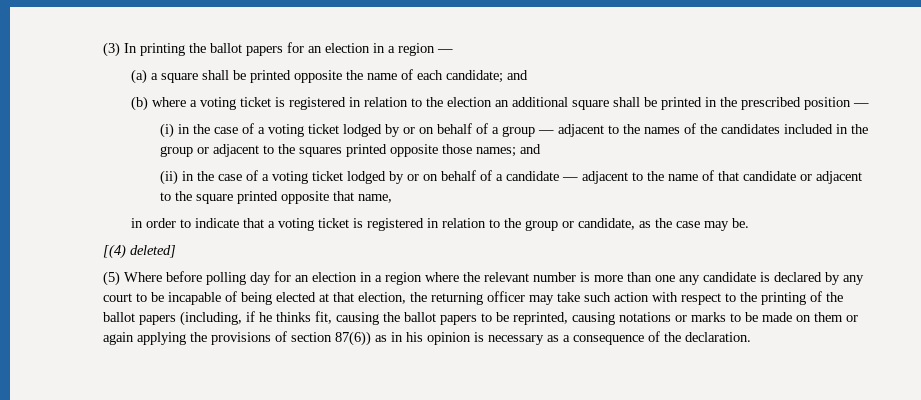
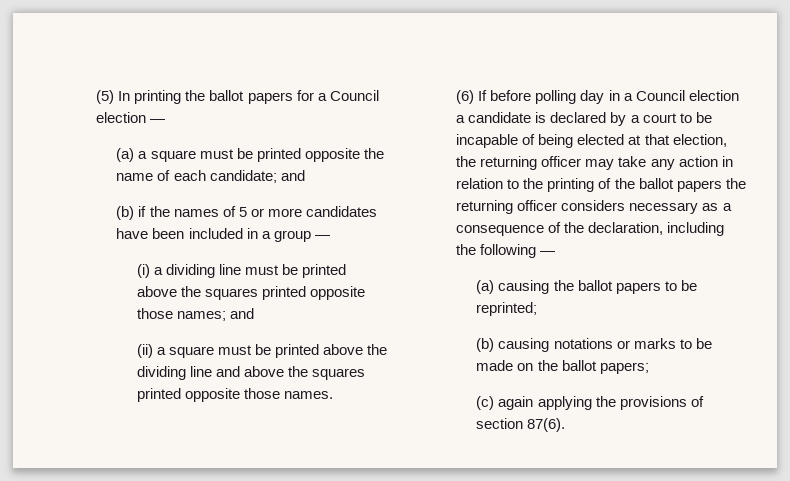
[102,42,120,57] (3) -> [96,90,115,104] (5)
[307,43,435,56] an election in a region -> [317,90,379,101] [96,112,147,123] a Council election
[202,70,230,80] shall -> [199,149,234,159] must
[152,97,870,110] [159,123,868,138] [159,144,274,157] where a voting ticket is registered in relation to the election an additional square shall be printed in the prescribed position — // (i) in the case of a voting ticket lodged by or on behalf of a group — adjacent to the names of the candidates included in the group or adjacent to -> [138,206,377,217] [116,228,330,242] [136,264,346,278] [136,286,177,297] if the names of 5 or more candidates have been included in a group — // (i) a dividing line must be printed above
[181,170,862,184] [159,191,392,204] [131,218,750,231] [102,244,176,259] [102,271,700,286] in the case of a voting ticket lodged by or on behalf of a candidate — adjacent to the name of that candidate or adjacent to the square printed opposite that name, // in order to indicate that a voting ticket is registered in relation to the group or candidate, as the case may be. // [(4) deleted] // (5) Where before polling day for an election in a region where the relevant number is more than one any -> [156,344,387,358] [136,366,365,380] [136,388,333,402] [456,90,739,104] [456,115,466,123] a square must be printed above the dividing line and above the squares printed opposite those names. // (6) If before polling day in a Council election a
[842,275,864,285] any -> [630,115,640,123] a
[583,292,721,305] such action with respect -> [650,156,733,170] [456,178,504,189] any action in relation
[179,311,332,326] (including, if he thinks fit, -> [725,178,746,189] [456,200,732,214] [456,222,725,236] [456,244,556,258] [476,280,495,294] the returning officer considers necessary as a consequence of the declaration, including the following — // (a)
[512,312,568,325] reprinted, -> [476,302,538,316] [476,338,495,352] reprinted; // (b)
[813,312,858,322] them or -> [537,360,649,374] [476,396,495,410] the ballot papers; // (c)
[334,331,751,346] 87(6)) as in his opinion is necessary as a consequence of the declaration. -> [527,418,566,432] 87(6).

